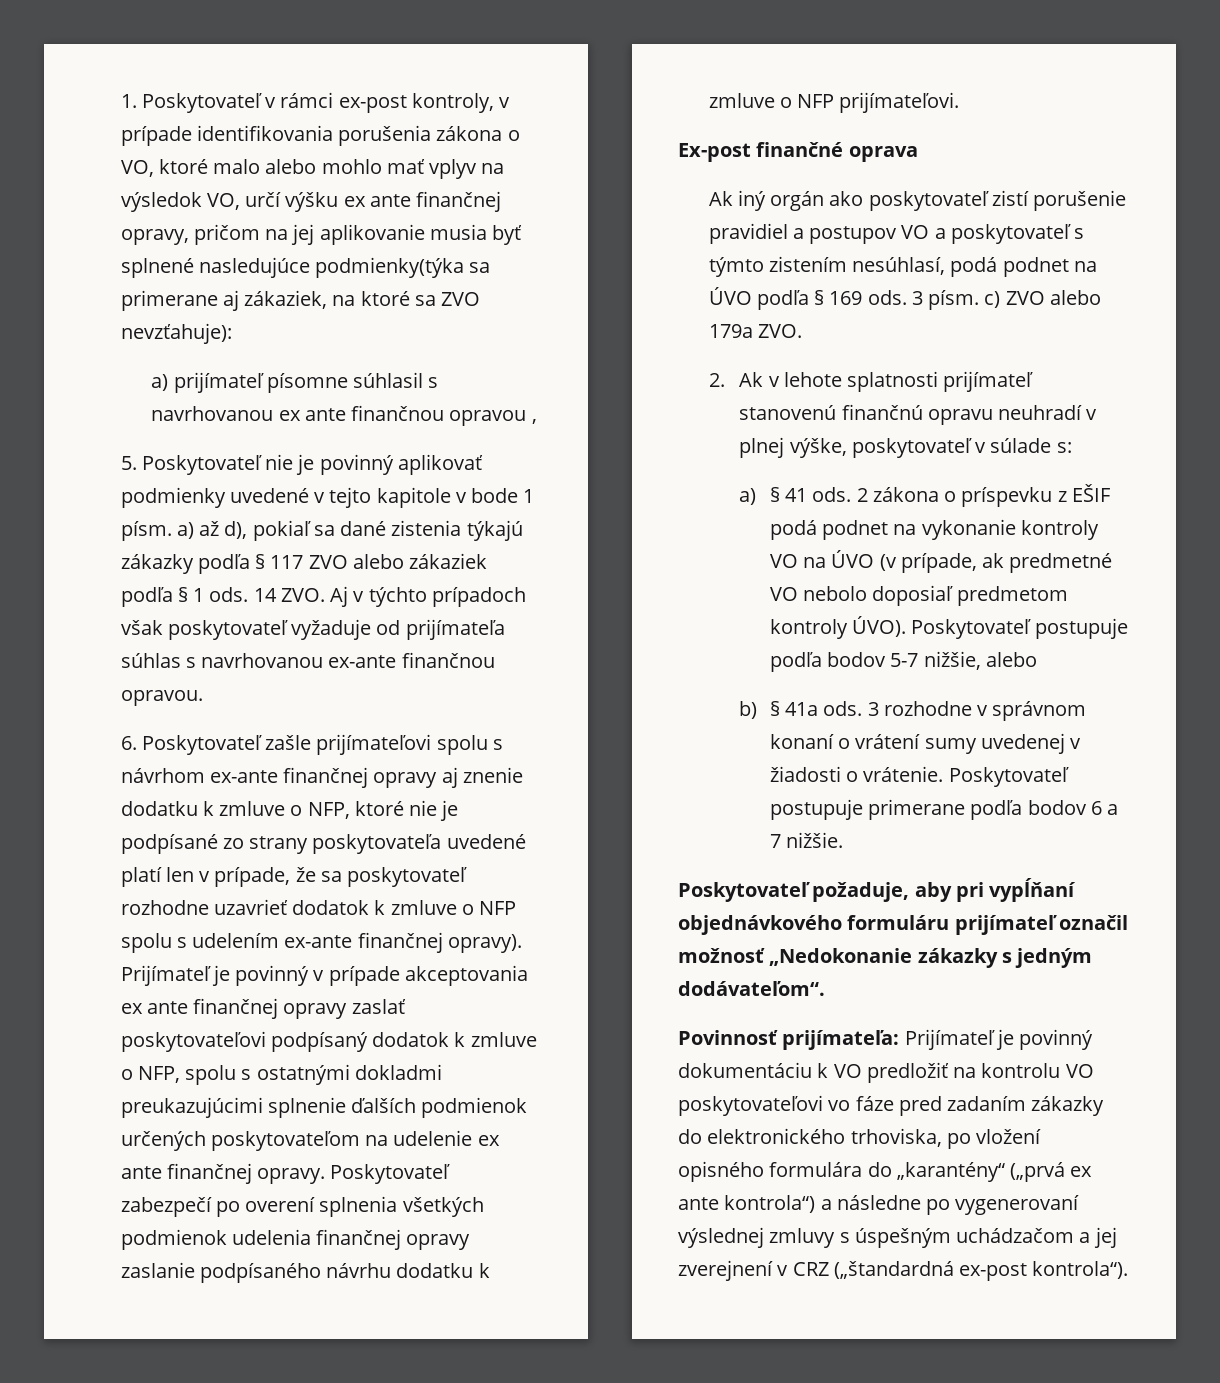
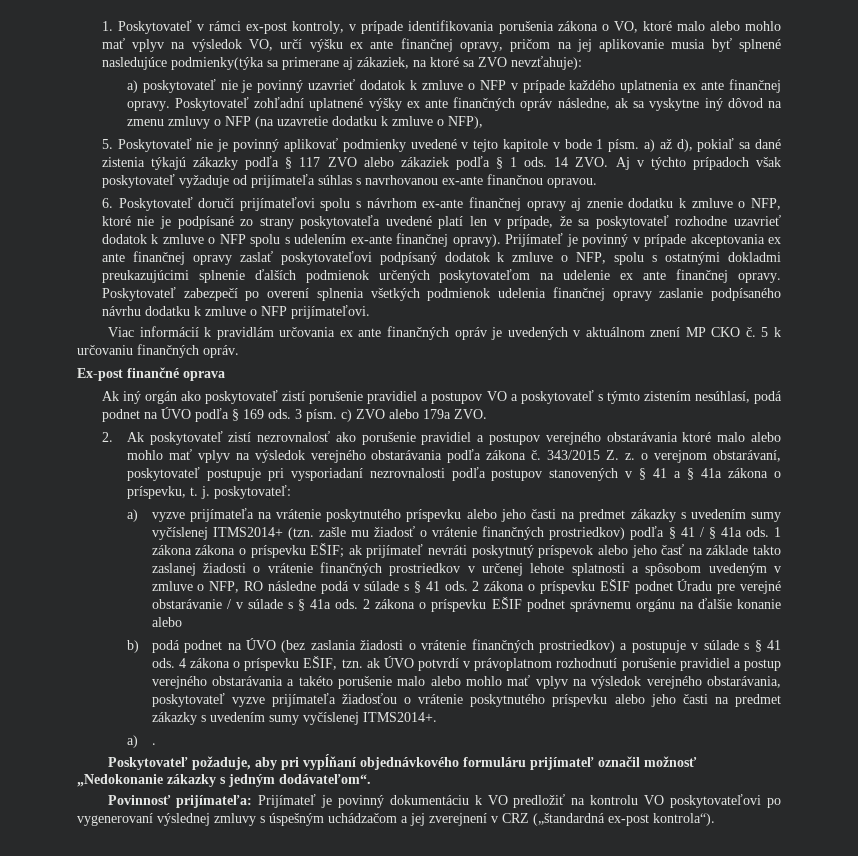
[173,372,439,393] [151,405,537,426] prijímateľ písomne súhlasil s navrhovanou ex ante finančnou opravou , -> [142,79,781,93] [126,97,783,111] [126,116,483,129] poskytovateľ nie je povinný uzavrieť dodatok k zmluve o NFP v prípade každého uplatnenia ex ante finančnej opravy. Poskytovateľ zohľadní uplatnené výšky ex ante finančných opráv následne, ak sa vyskytne iný dôvod na zmenu zmluvy o NFP (na uzavretie dodatku k zmluve o NFP),
[265,735,312,750] zašle -> [198,198,235,208] doručí
(960, 102) none -> [108,326,781,340] [77,344,239,358] // Viac informácií k pravidlám určovania ex ante finančných opráv je uvedených v aktuálnom znení MP CKO č. 5 k určovaniu finančných opráv.
[768,371,1034,392] [739,404,1098,425] [739,437,1072,458] [739,488,757,505] v lehote splatnosti prijímateľ stanovenú finančnú opravu neuhradí v plnej výške, poskytovateľ v súlade s: // a) -> [149,431,782,445] [126,449,781,463] [126,467,781,481] [126,485,291,499] [126,508,782,522] [151,526,781,540] [151,543,781,558] [151,562,782,576] [151,581,410,594] poskytovateľ zistí nezrovnalosť ako porušenie pravidiel a postupov verejného obstarávania ktoré malo alebo mohlo mať vplyv na výsledok verejného obstarávania podľa zákona č. 343/2015 Z. z. o verejnom obstarávaní, poskytovateľ postupuje pri vysporiadaní nezrovnalosti podľa postupov stanovených v § 41 a § 41a zákona o príspevku, t. j. poskytovateľ: // a) vyzve prijímateľa na vrátenie poskytnutého príspevku alebo jeho časti na predmet zákazky s uvedením sumy vyčíslenej ITMS2014+ (tzn. zašle mu žiadosť o vrátenie finančných prostriedkov) podľa § 41 / § 41a ods. 1 zákona zákona o príspevku EŠIF; ak prijímateľ nevráti poskytnutý príspevok alebo jeho časť na základe takto zaslanej žiadosti o vrátenie finančných prostriedkov v určenej lehote splatnosti a spôsobom uvedeným v zmluve o NFP, RO následne podá v súlade s
[1057,484,1110,502] [769,519,1099,540] [769,550,1113,573] [769,585,1068,606] [769,616,1128,639] [769,651,1037,672] [739,701,1087,721] [769,733,1082,754] [769,766,1069,787] [769,799,1119,820] [769,832,844,848] z EŠIF podá podnet na vykonanie kontroly VO na ÚVO (v prípade, ak predmetné VO nebolo doposiaľ predmetom kontroly ÚVO). Poskytovateľ postupuje podľa bodov 5-7 nižšie, alebo // b) § 41a ods. 3 rozhodne v správnom konaní o vrátení sumy uvedenej v žiadosti o vrátenie. Poskytovateľ postupuje primerane podľa bodov 6 a 7 nižšie. -> [599,579,781,594] [151,597,782,612] [151,617,182,627] [126,638,781,653] [151,656,781,671] [151,675,782,689] [151,693,782,707] [151,712,437,725] [126,735,156,748] EŠIF podnet Úradu pre verejné obstarávanie / v súlade s § 41a ods. 2 zákona o príspevku EŠIF podnet správnemu orgánu na ďalšie konanie alebo // b) podá podnet na ÚVO (bez zaslania žiadosti o vrátenie finančných prostriedkov) a postupuje v súlade s § 41 ods. 4 zákona o príspevku EŠIF, tzn. ak ÚVO potvrdí v právoplatnom rozhodnutí porušenie pravidiel a postup verejného obstarávania a takéto porušenie malo alebo mohlo mať vplyv na výsledok verejného obstarávania, poskytovateľ vyzve prijímateľa žiadosťou o vrátenie poskytnutého príspevku alebo jeho časti na predmet zákazky s uvedením sumy vyčíslenej ITMS2014+. // a) .
[828,1096,1105,1116] [678,1128,1042,1149] [678,1161,1093,1182] [678,1195,921,1213] vo fáze pred zadaním zákazky do elektronického trhoviska, po vložení opisného formulára do „karantény“ („prvá ex ante kontrola“) a následne -> (762, 801) none

